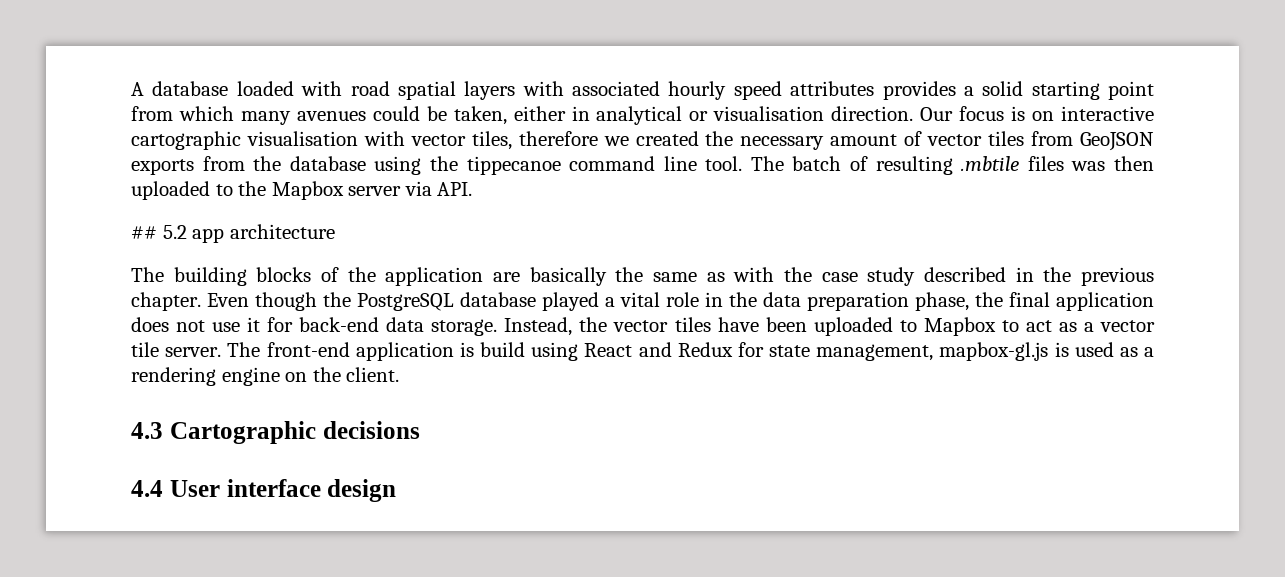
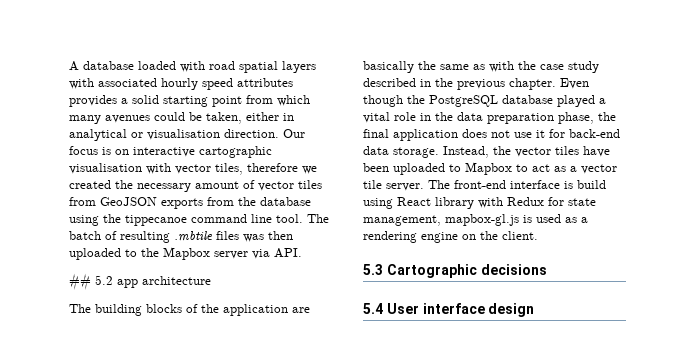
[355,342,454,361] application -> [510,180,560,189] interface
[638,342,672,357] and -> [435,197,503,209] library with
[131,422,163,439] 4.3 -> [363,264,383,275] 5.3
[131,480,163,497] 4.4 -> [363,303,383,314] 5.4

